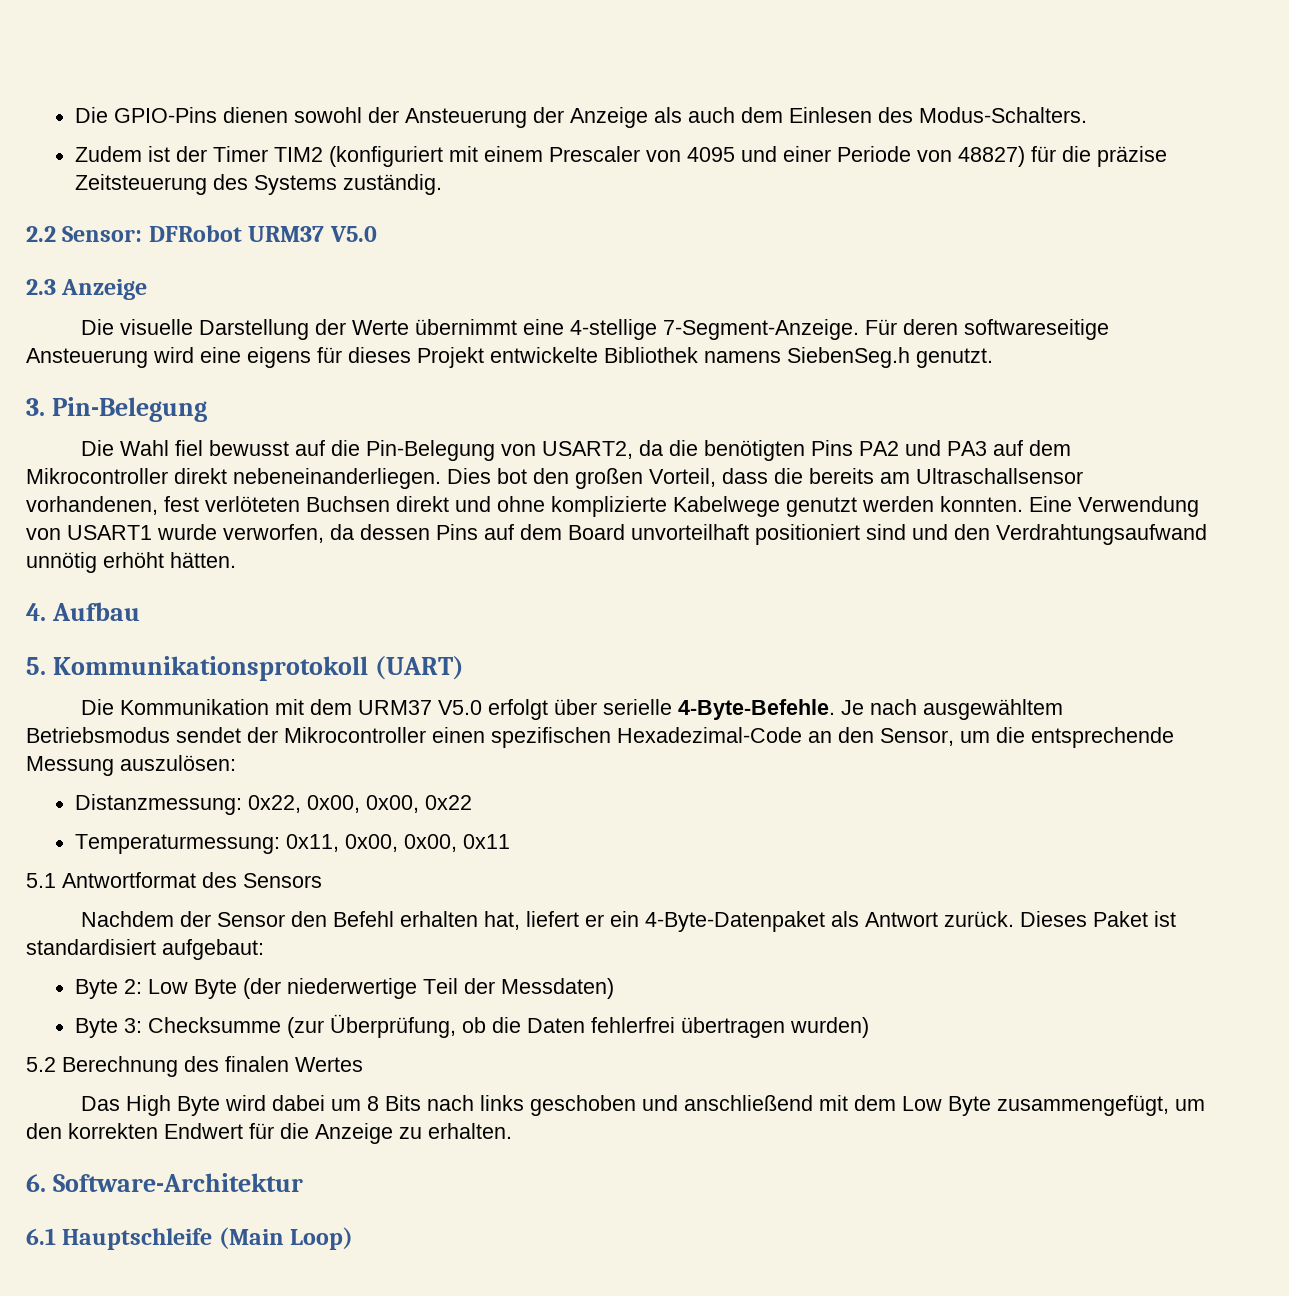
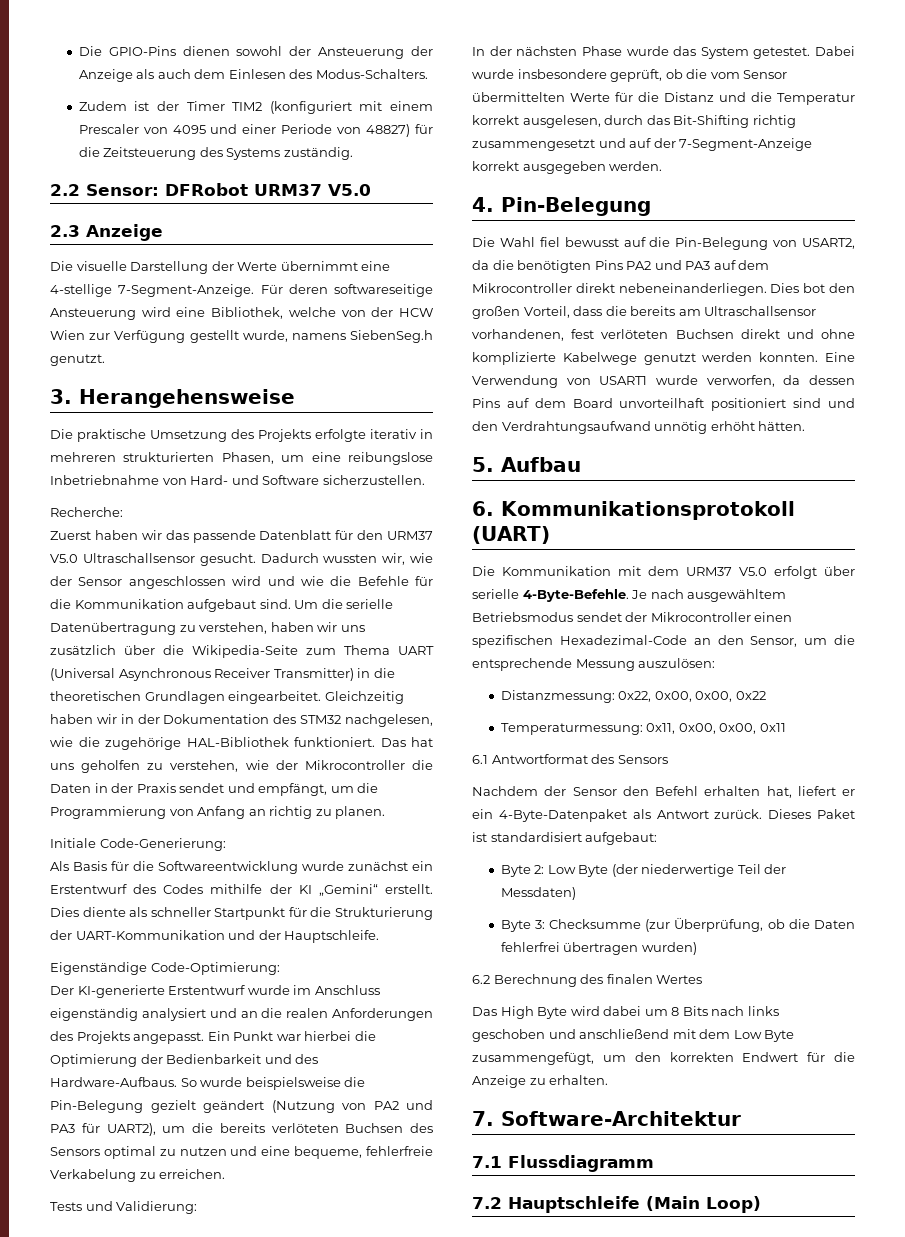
[1097,146,1168,167] präzise -> (100, 152) none
[247,347,993,368] [26,398,45,416] eigens für dieses Projekt entwickelte Bibliothek namens SiebenSeg.h genutzt. // 3. -> [211,307,434,319] [50,330,433,343] [50,354,105,366] [50,389,295,408] [50,429,433,442] [50,452,433,465] [50,475,425,485] [50,507,123,517] [50,530,433,543] [50,553,433,566] [50,576,433,589] [50,599,394,612] [50,622,365,635] [50,645,434,658] [50,668,395,681] [50,691,404,704] [50,714,433,727] [50,737,433,750] [50,760,433,773] [50,783,379,796] [50,806,386,819] [50,838,226,851] [50,861,433,874] [50,884,433,896] [50,907,433,920] [50,930,380,943] [50,962,280,975] [50,985,380,998] [50,1008,433,1021] [50,1031,376,1044] [50,1054,319,1067] [50,1077,366,1090] [50,1100,433,1113] [50,1123,433,1136] [50,1146,433,1159] [50,1169,226,1182] [50,1201,198,1214] [472,46,855,59] [472,69,788,82] [472,92,855,105] [472,115,796,128] [472,138,813,151] [472,161,663,174] [472,197,494,212] Bibliothek, welche von der HCW Wien zur Verfügung gestellt wurde, namens SiebenSeg.h genutzt. // 3. Herangehensweise // Die praktische Umsetzung des Projekts erfolgte iterativ in mehreren strukturierten Phasen, um eine reibungslose Inbetriebnahme von Hard- und Software sicherzustellen. // Recherche: // Zuerst haben wir das passende Datenblatt für den URM37 V5.0 Ultraschallsensor gesucht. Dadurch wussten wir, wie der Sensor angeschlossen wird und wie die Befehle für die Kommunikation aufgebaut sind. Um die serielle Datenübertragung zu verstehen, haben wir uns zusätzlich über die Wikipedia-Seite zum Thema UART (Universal Asynchronous Receiver Transmitter) in die theoretischen Grundlagen eingearbeitet. Gleichzeitig haben wir in der Dokumentation des STM32 nachgelesen, wie die zugehörige HAL-Bibliothek funktioniert. Das hat uns geholfen zu verstehen, wie der Mikrocontroller die Daten in der Praxis sendet und empfängt, um die Programmierung von Anfang an richtig zu planen. // Initiale Code-Generierung: // Als Basis für die Softwareentwicklung wurde zunächst ein Erstentwurf des Codes mithilfe der KI „Gemini“ erstellt. Dies diente als schneller Startpunkt für die Strukturierung der UART-Kommunikation und der Hauptschleife. // Eigenständige Code-Optimierung: // Der KI-generierte Erstentwurf wurde im Anschluss eigenständig analysiert und an die realen Anforderungen des Projekts angepasst. Ein Punkt war hierbei die Optimierung der Bedienbarkeit und des Hardware-Aufbaus. So wurde beispielsweise die Pin-Belegung gezielt geändert (Nutzung von PA2 und PA3 für UART2), um die bereits verlöteten Buchsen des Sensors optimal zu nutzen und eine bequeme, fehlerfreie Verkabelung zu erreichen. // Tests und Validierung: // In der nächsten Phase wurde das System getestet. Dabei wurde insbesondere geprüft, ob die vom Sensor übermittelten Werte für die Distanz und die Temperatur korrekt ausgelesen, durch das Bit-Shifting richtig zusammengesetzt und auf der 7-Segment-Anzeige korrekt ausgegeben werden. // 4.
[26,603,46,621] 4. -> [472,457,494,472] 5.
[26,657,46,675] 5. -> [472,501,494,516] 6.
[26,873,56,888] 5.1 -> [472,755,488,764] 6.1
[26,1057,56,1072] 5.2 -> [472,975,490,984] 6.2
[26,1174,46,1192] 6. -> [472,1111,494,1126] 7.
[26,1228,56,1245] 6.1 -> [472,1155,654,1172] [472,1197,502,1209] 7.1 Flussdiagramm // 7.2

